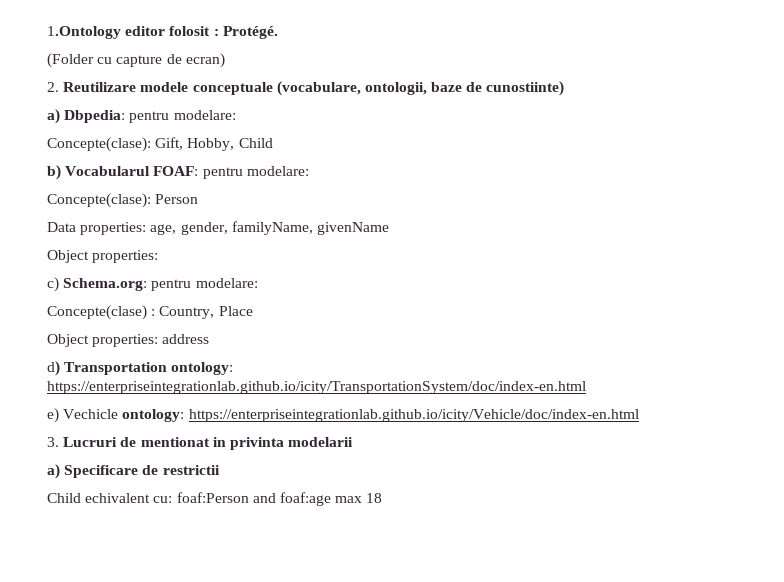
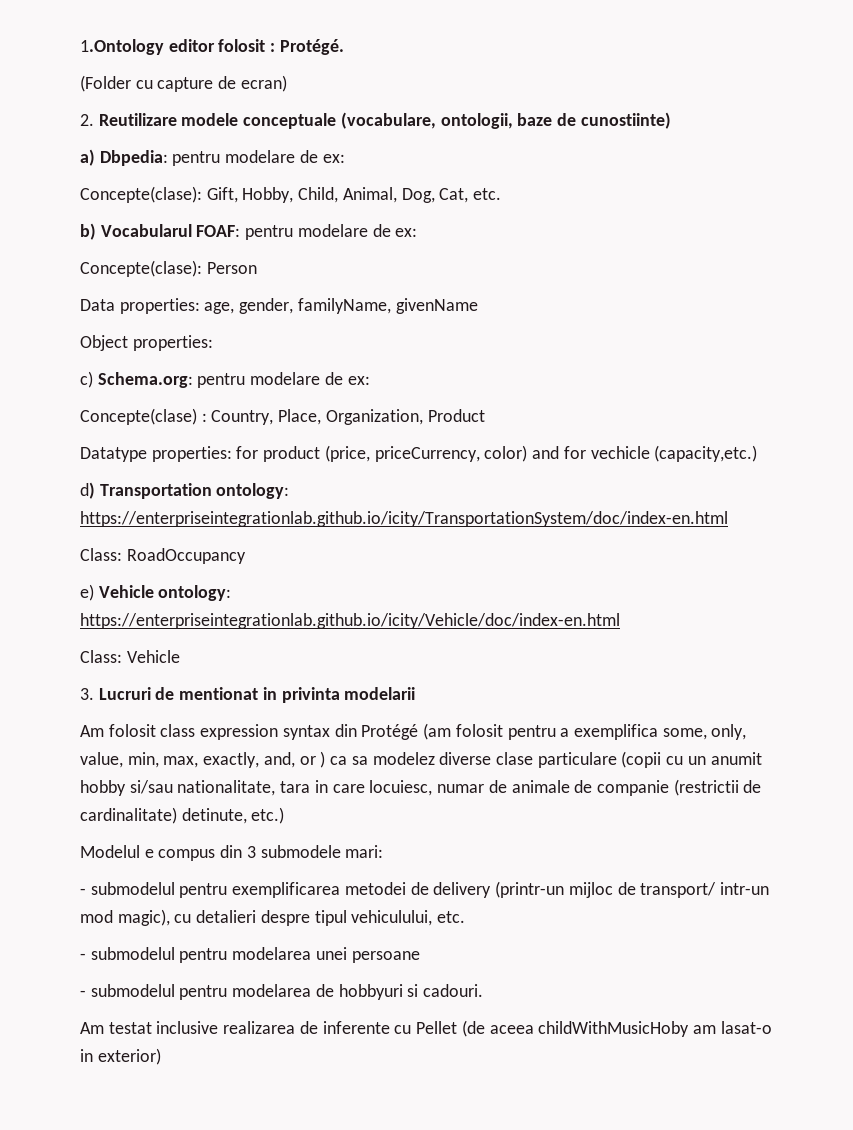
[173,110,236,120] modelare: -> [225,150,345,163] modelare de ex:
[238,138,273,148] Child -> [298,187,502,203] Child, Animal, Dog, Cat, etc.
[246,166,309,176] modelare: -> [297,224,418,237] modelare de ex:
[195,278,258,288] modelare: -> [250,372,370,385] modelare de ex:
[218,306,253,316] [47,334,210,347] Place // Object properties: address -> [278,409,485,425] [80,445,758,462] Place, Organization, Product // Datatype properties: for product (price, priceCurrency, color) and for vechicle (capacity,etc.)
(586, 387) none -> [80,548,246,564] // Class: RoadOccupancy
[63,409,119,419] Vechicle -> [98,585,154,598] Vehicle
(639, 415) none -> [80,650,180,663] // Class: Vehicle
[47,464,220,479] [47,492,383,506] a) Specificare de restrictii // Child echivalent cu: foaf:Person and foaf:age max 18 -> [80,723,747,740] [80,751,762,768] [80,779,762,796] [80,807,285,824] [80,845,384,861] [80,881,769,898] [80,909,466,926] [80,947,420,963] [80,984,484,1000] [80,1020,772,1037] [80,1048,161,1065] Am folosit class expression syntax din Protégé (am folosit pentru a exemplifica some, only, value, min, max, exactly, and, or ) ca sa modelez diverse clase particulare (copii cu un anumit hobby si/sau nationalitate, tara in care locuiesc, numar de animale de companie (restrictii de cardinalitate) detinute, etc.) // Modelul e compus din 3 submodele mari: // - submodelul pentru exemplificarea metodei de delivery (printr-un mijloc de transport/ intr-un mod magic), cu detalieri despre tipul vehiculului, etc. // - submodelul pentru modelarea unei persoane // - submodelul pentru modelarea de hobbyuri si cadouri. // Am testat inclusive realizarea de inferente cu Pellet (de aceea childWithMusicHoby am lasat-o in exterior)

